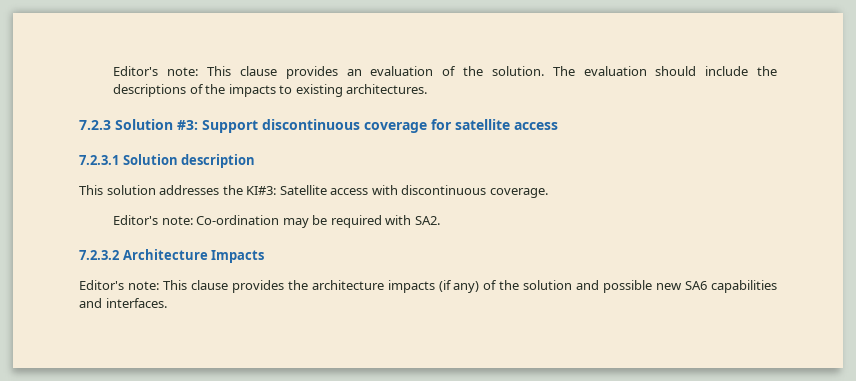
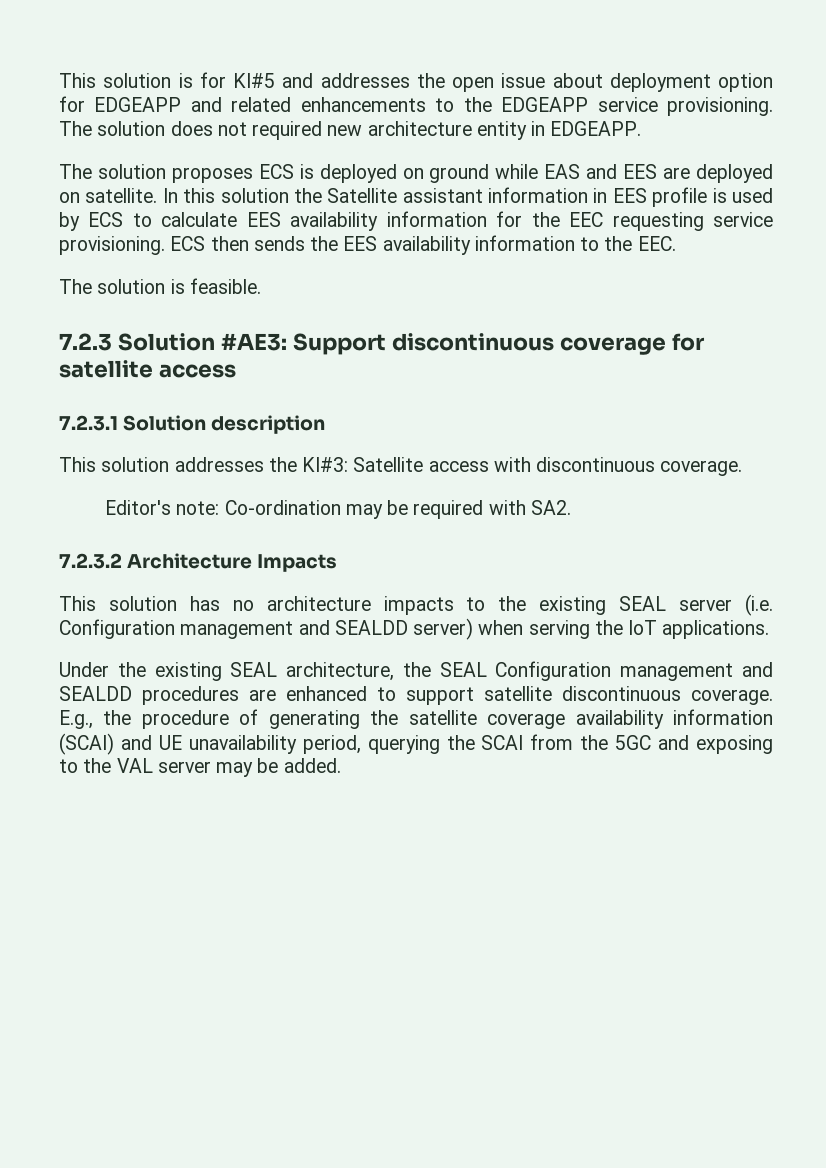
[113,66,778,79] [113,84,428,97] Editor's note: This clause provides an evaluation of the solution. The evaluation should include the descriptions of the impacts to existing architectures. -> [59,72,773,92] [59,96,774,116] [59,121,642,140] [59,164,773,183] [59,187,773,207] [59,211,773,231] [59,235,676,255] [59,278,261,294] This solution is for KI#5 and addresses the open issue about deployment option for EDGEAPP and related enhancements to the EDGEAPP service provisioning. The solution does not required new architecture entity in EDGEAPP. // The solution proposes ECS is deployed on ground while EAS and EES are deployed on satellite. In this solution the Satellite assistant information in EES profile is used by ECS to calculate EES availability information for the EEC requesting service provisioning. ECS then sends the EES availability information to the EEC. // The solution is feasible.
[177,120,198,130] #3: -> [220,333,287,351] #AE3:
[79,280,778,293] [79,298,167,308] Editor's note: This clause provides the architecture impacts (if any) of the solution and possible new SA6 capabilities and interfaces. -> [59,594,773,616] [59,618,770,640] [59,661,773,681] [59,686,773,705] [59,709,774,729] [59,733,773,755] [59,758,341,777] This solution has no architecture impacts to the existing SEAL server (i.e. Configuration management and SEALDD server) when serving the IoT applications. // Under the existing SEAL architecture, the SEAL Configuration management and SEALDD procedures are enhanced to support satellite discontinuous coverage. E.g., the procedure of generating the satellite coverage availability information (SCAI) and UE unavailability period, querying the SCAI from the 5GC and exposing to the VAL server may be added.

